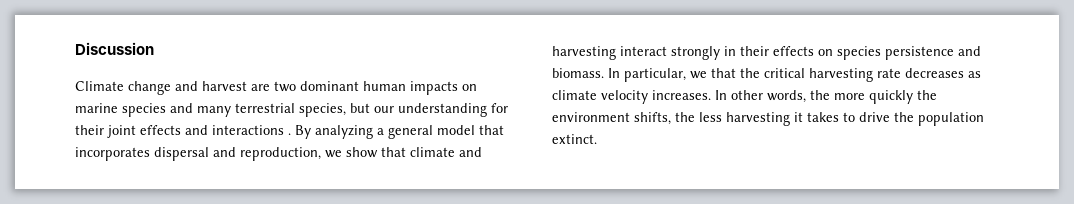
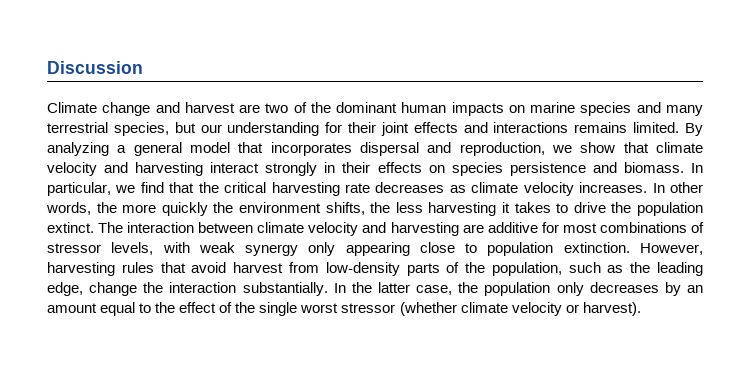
(296, 86) none -> [293,102,331,113] of the
[288,133,291,135] . -> [574,122,680,133] remains limited.
(455, 152) none -> [47,162,97,176] velocity
(707, 75) none -> [140,182,164,193] find
(597, 139) none -> [98,222,705,236] [47,242,703,256] [47,262,704,276] [47,282,703,296] [47,302,641,316] The interaction between climate velocity and harvesting are additive for most combinations of stressor levels, with weak synergy only appearing close to population extinction. However, harvesting rules that avoid harvest from low-density parts of the population, such as the leading edge, change the interaction substantially. In the latter case, the population only decreases by an amount equal to the effect of the single worst stressor (whether climate velocity or harvest).

